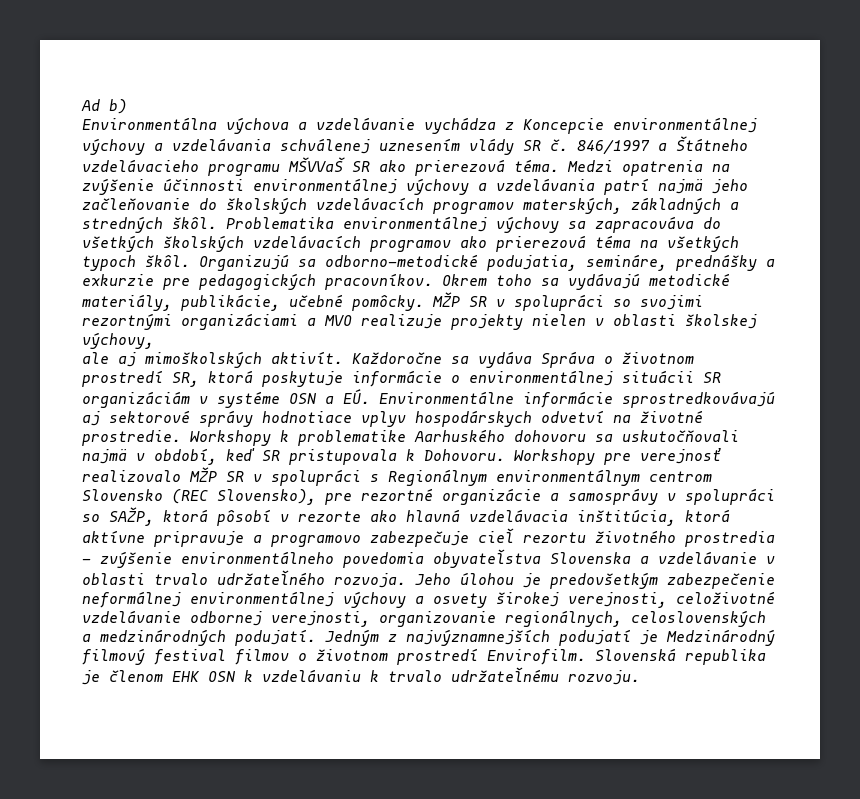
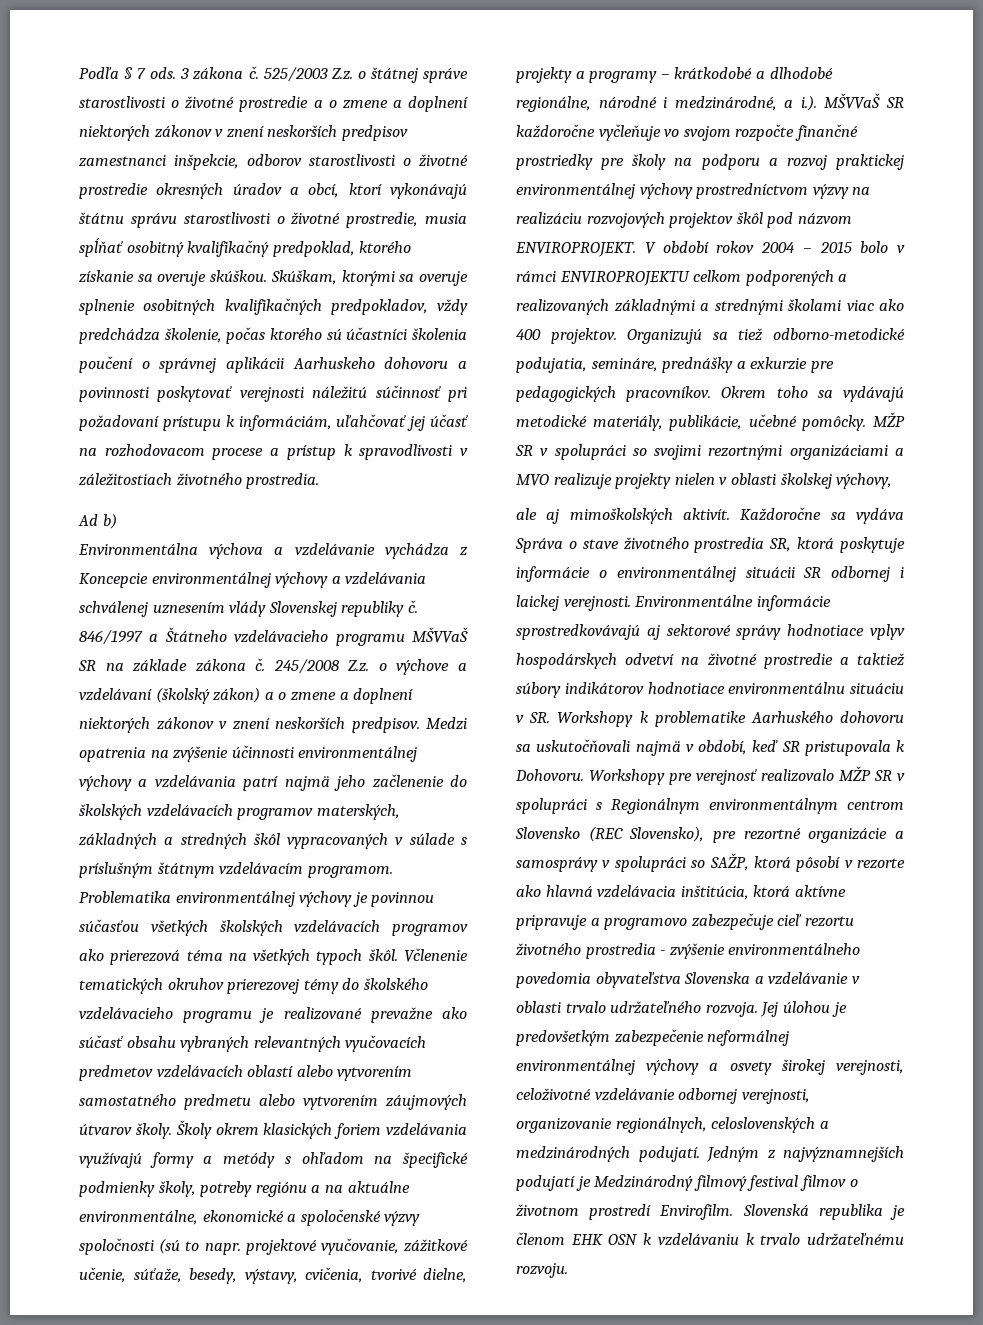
(81, 105) none -> [79,66,468,83] [79,96,468,112] [79,125,408,141] [79,154,468,170] [79,183,467,199] [79,212,467,228] [79,238,412,257] [79,270,469,286] [79,298,468,315] [79,327,467,344] [79,356,467,373] [79,385,467,402] [79,414,468,431] [79,444,469,460] [79,473,320,489] Podľa § 7 ods. 3 zákona č. 525/2003 Z.z. o štátnej správe starostlivosti o životné prostredie a o zmene a doplnení niektorých zákonov v znení neskorších predpisov zamestnanci inšpekcie, odborov starostlivosti o životné prostredie okresných úradov a obcí, ktorí vykonávajú štátnu správu starostlivosti o životné prostredie, musia spĺňať osobitný kvalifikačný predpoklad, ktorého získanie sa overuje skúškou. Skúškam, ktorými sa overuje splnenie osobitných kvalifikačných predpokladov, vždy predchádza školenie, počas ktorého sú účastníci školenia poučení o správnej aplikácii Aarhuskeho dohovoru a povinnosti poskytovať verejnosti náležitú súčinnosť pri požadovaní prístupu k informáciám, uľahčovať jej účasť na rozhodovacom procese a prístup k spravodlivosti v záležitostiach životného prostredia. //
[523,140,541,151] SR -> [268,601,405,617] Slovenskej republiky
[379,159,559,176] ako prierezová téma. -> [105,658,467,675] [79,687,414,704] [79,717,420,733] na základe zákona č. 245/2008 Z.z. o výchove a vzdelávaní (školský zákon) a o zmene a doplnení niektorých zákonov v znení neskorších predpisov.
[82,198,190,210] začleňovanie -> [372,774,444,788] začlenenie
[172,216,721,233] škôl. Problematika environmentálnej výchovy sa zapracováva do -> [253,833,467,849] [79,862,393,878] [79,891,435,907] [79,919,139,932] škôl vypracovaných v súlade s príslušným štátnym vzdelávacím programom. Problematika environmentálnej výchovy je povinnou súčasťou
(190, 261) none -> [403,948,468,962] [79,978,428,994] [79,1007,467,1023] [79,1035,427,1052] [79,1065,413,1081] [79,1094,467,1110] [79,1120,467,1139] [79,1152,469,1168] [79,1181,410,1197] [79,1209,421,1226] [79,1238,468,1255] [79,1267,467,1284] [516,67,833,83] [516,93,904,112] [516,124,858,141] [516,154,904,170] [516,183,871,199] [516,212,852,228] [515,241,905,257] [516,270,848,286] [516,299,904,315] [516,328,617,344] Včlenenie tematických okruhov prierezovej témy do školského vzdelávacieho programu je realizované prevažne ako súčasť obsahu vybraných relevantných vyučovacích predmetov vzdelávacích oblastí alebo vytvorením samostatného predmetu alebo vytvorením záujmových útvarov školy. Školy okrem klasických foriem vzdelávania využívajú formy a metódy s ohľadom na špecifické podmienky školy, potreby regiónu a na aktuálne environmentálne, ekonomické a spoločenské výzvy spoločnosti (sú to napr. projektové vyučovanie, zážitkové učenie, súťaže, besedy, výstavy, cvičenia, tvorivé dielne, projekty a programy – krátkodobé a dlhodobé regionálne, národné i medzinárodné, a i.). MŠVVaŠ SR každoročne vyčleňuje vo svojom rozpočte finančné prostriedky pre školy na podporu a rozvoj praktickej environmentálnej výchovy prostredníctvom výzvy na realizáciu rozvojových projektov škôl pod názvom ENVIROPROJEKT. V období rokov 2004 – 2015 bolo v rámci ENVIROPROJEKTU celkom podporených a realizovaných základnými a strednými školami viac ako 400 projektov.
(316, 263) none -> [738,328,764,341] tiež
[622,352,694,364] [82,370,163,387] životnom prostredí -> [582,537,765,553] stave životného prostredia
[82,389,370,408] organizáciám v systéme OSN a EÚ. -> [831,566,904,582] [516,595,631,611] odbornej i laickej verejnosti.
[82,430,181,446] prostredie. -> [763,653,905,669] [516,682,904,698] [516,712,551,723] prostredie a taktiež súbory indikátorov hodnotiace environmentálnu situáciu v SR.
[415,573,451,585] Jeho -> [760,1002,779,1017] Jej

